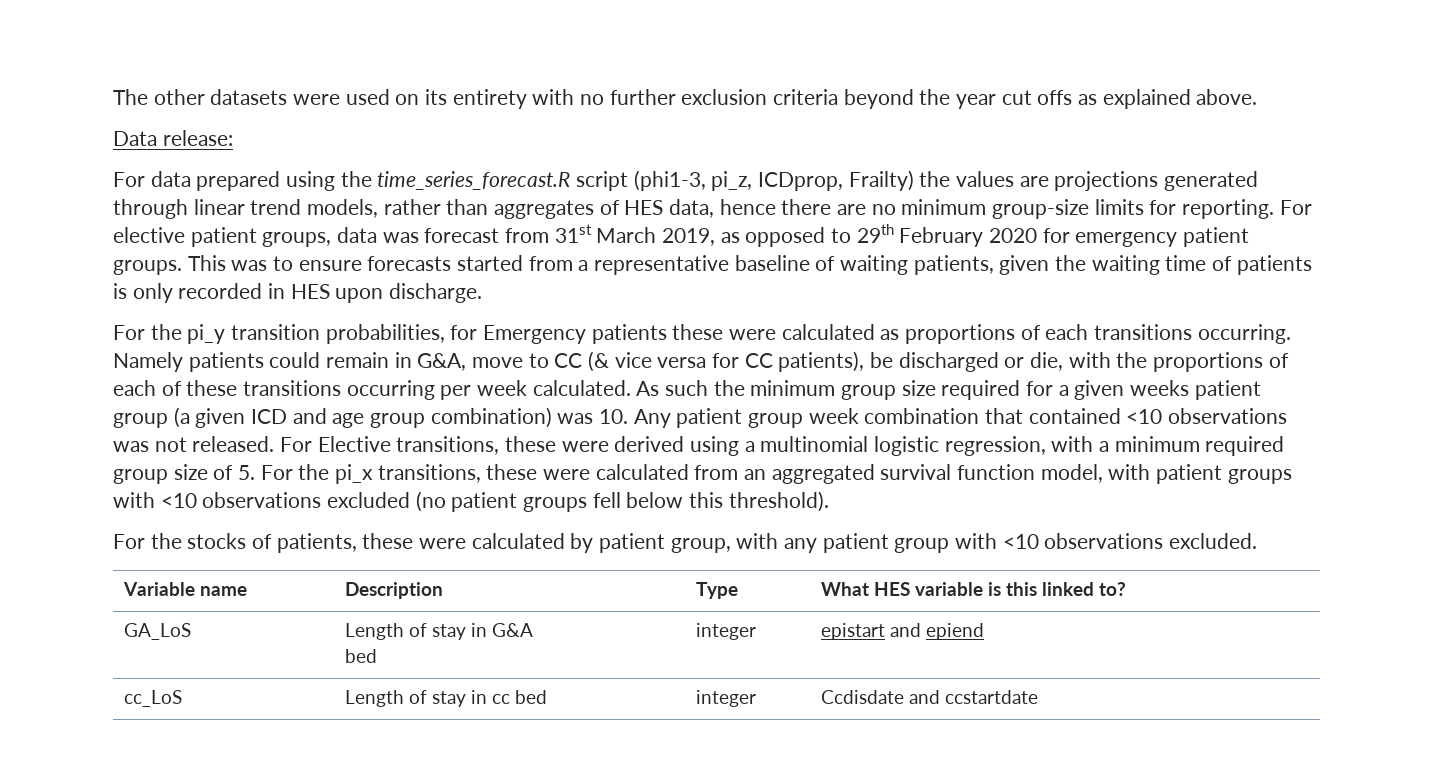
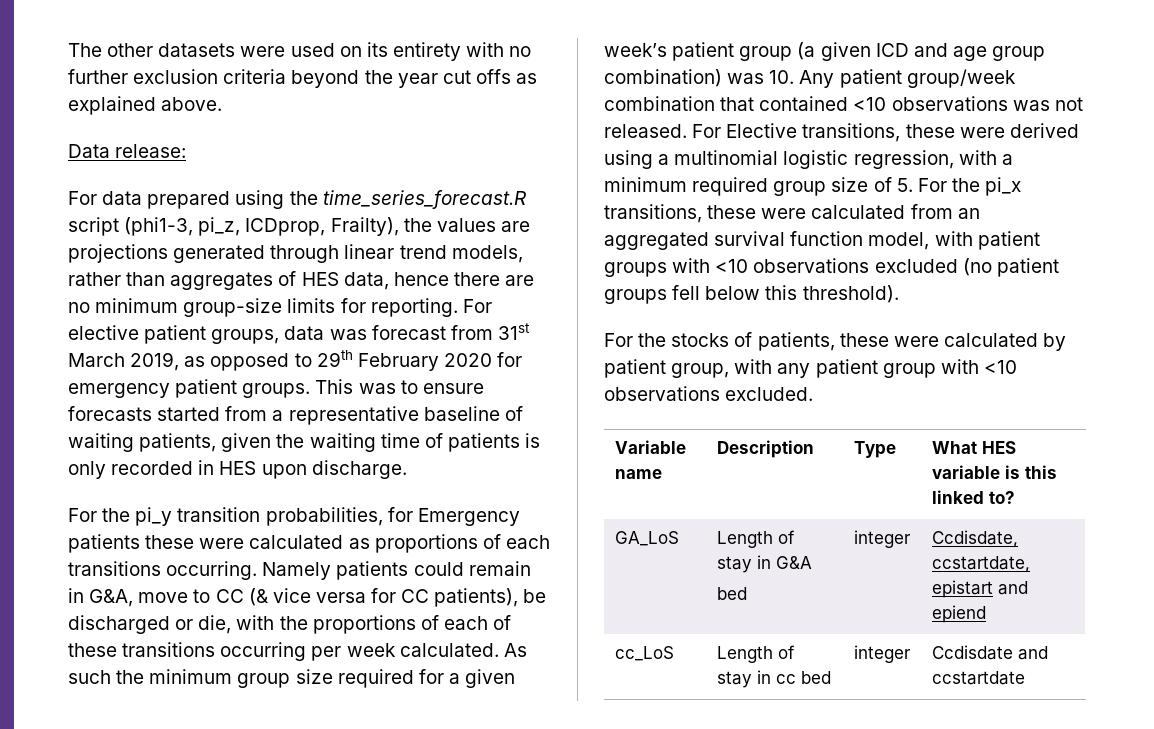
[848,170,914,191] Frailty) -> [330,217,399,236] Frailty),
[1130,380,1190,396] weeks -> [604,43,667,57] week’s
[748,408,859,428] group week -> [906,69,1016,88] group/week
(756, 631) none -> [931,530,1018,547] [931,556,1030,572] Ccdisdate, ccstartdate,

